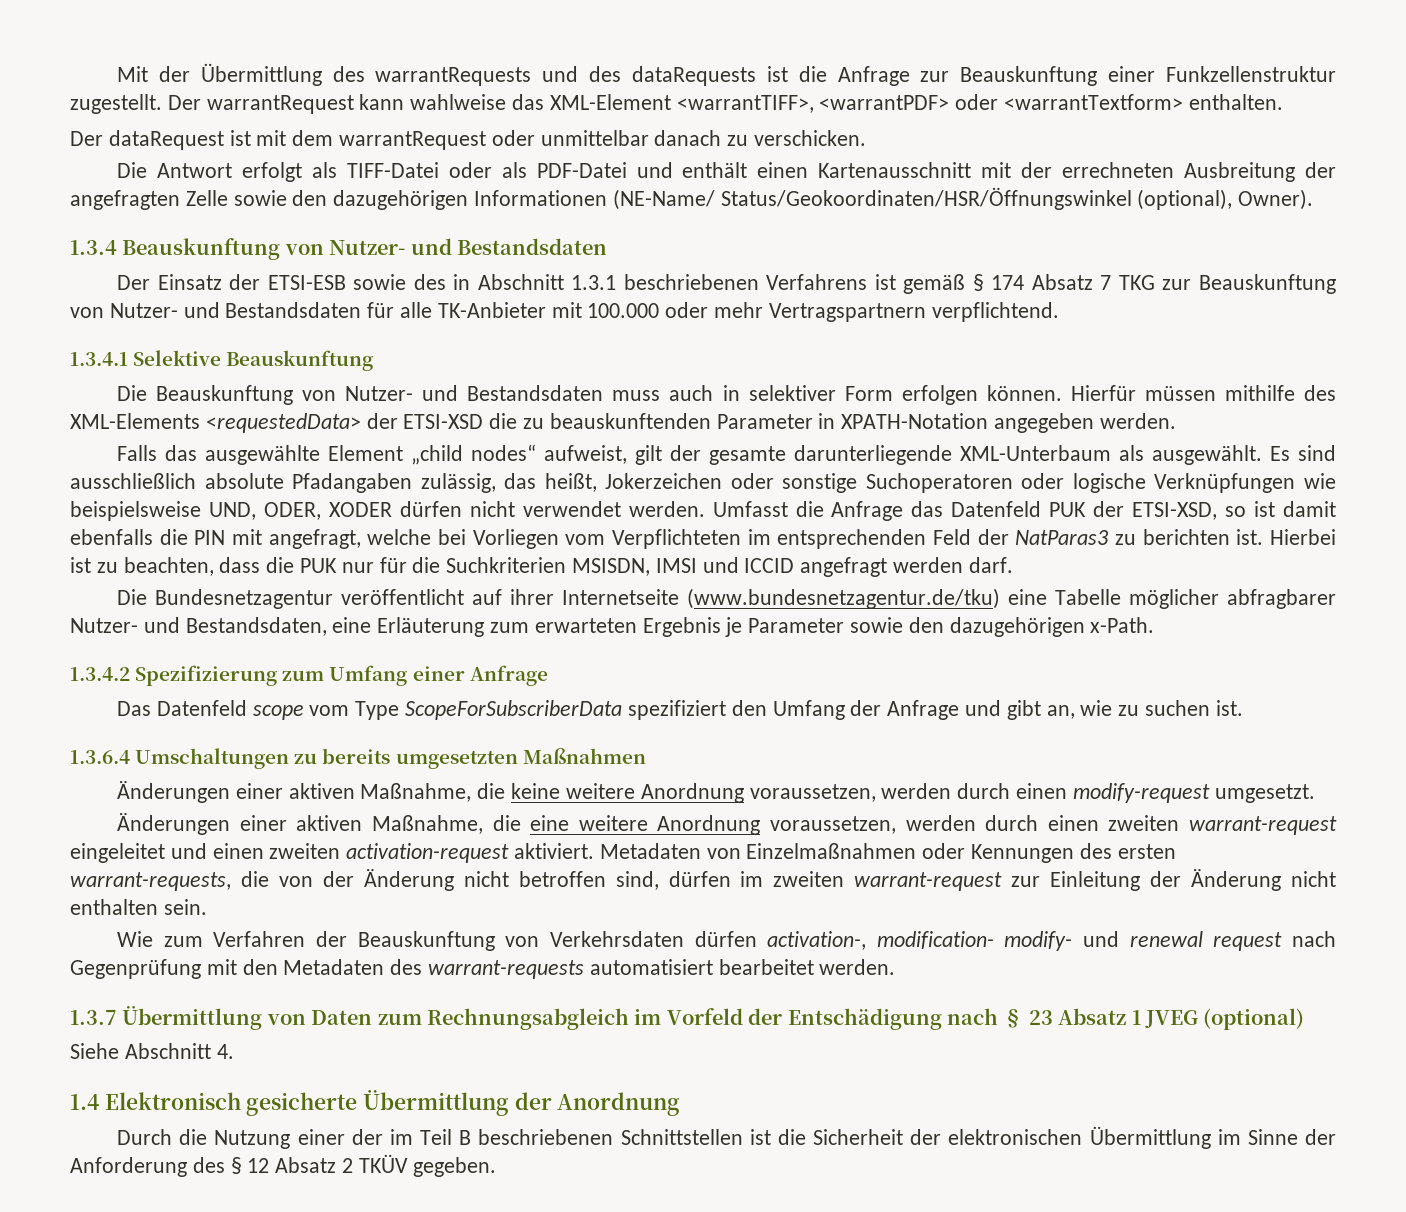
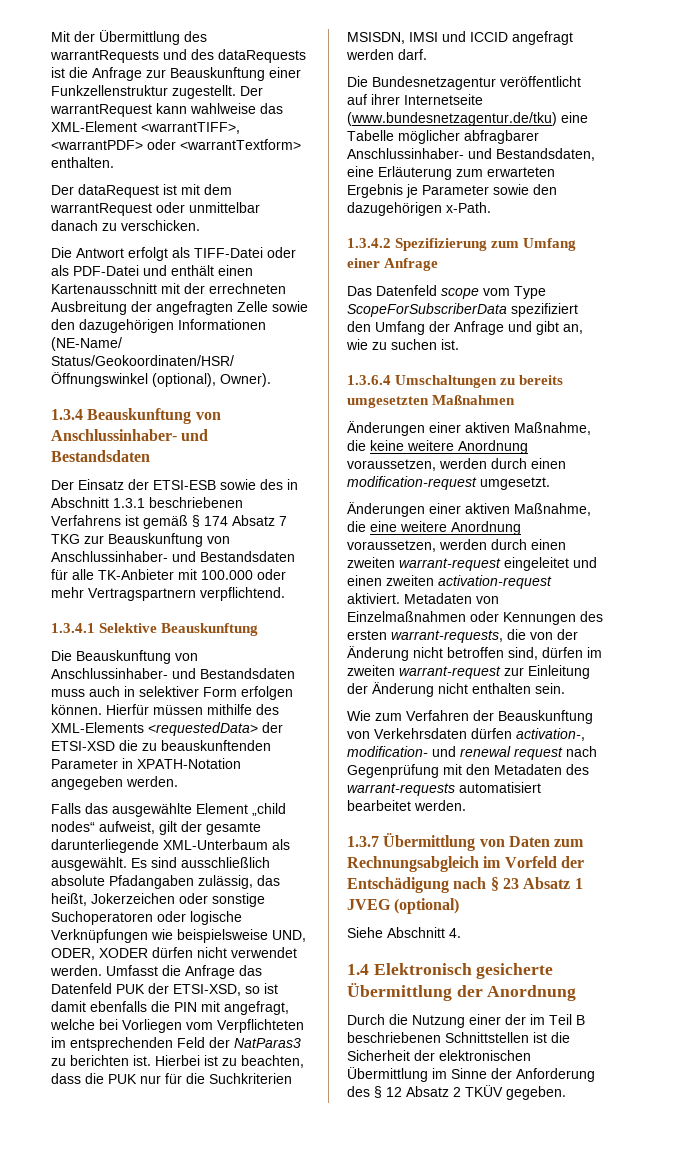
[329,240,406,255] Nutzer- -> [51,429,177,441] Anschlussinhaber-
[109,303,178,318] Nutzer- -> [51,551,168,562] Anschlussinhaber-
[345,386,414,401] Nutzer- -> [51,668,168,679] Anschlussinhaber-
[70,618,138,633] Nutzer- -> [347,148,464,159] Anschlussinhaber-
[1072,783,1210,803] modify-request -> [347,476,477,490] modification-request
[1004,931,1073,951] modify- -> (428, 751) none

